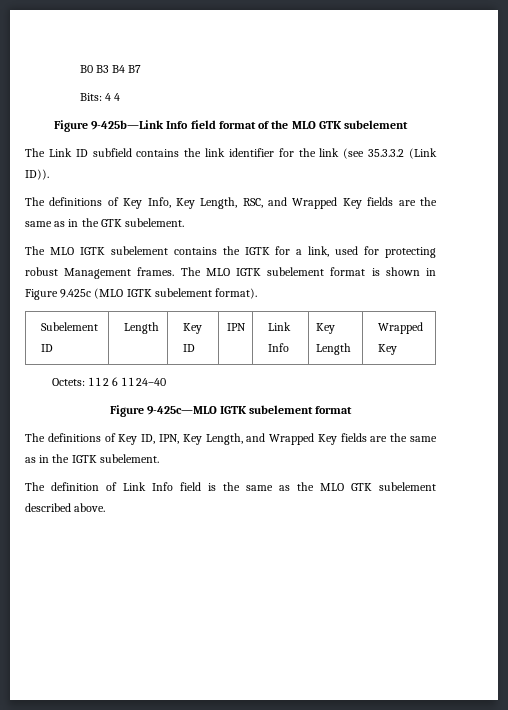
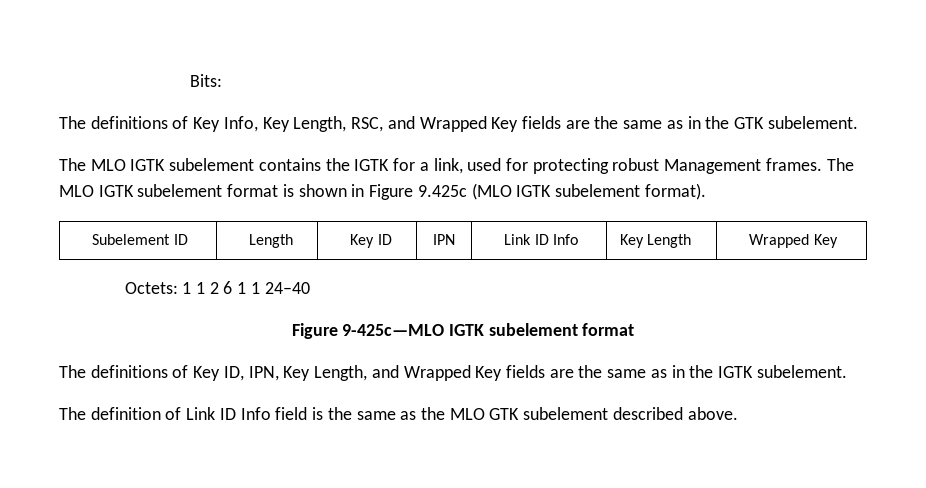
[79,65,142,73] [79,93,121,101] [53,120,409,132] [25,148,438,159] [25,169,49,180] B0 B3 B4 B7 // Bits: 4 4 // Figure 9-425b—Link Info field format of the MLO GTK subelement // The Link ID subfield contains the link identifier for the link (see 35.3.3.2 (Link ID)). -> [190,74,223,87] Bits:
(291, 326) none -> [534,234,549,245] ID
(146, 486) none -> [219,408,236,420] ID

